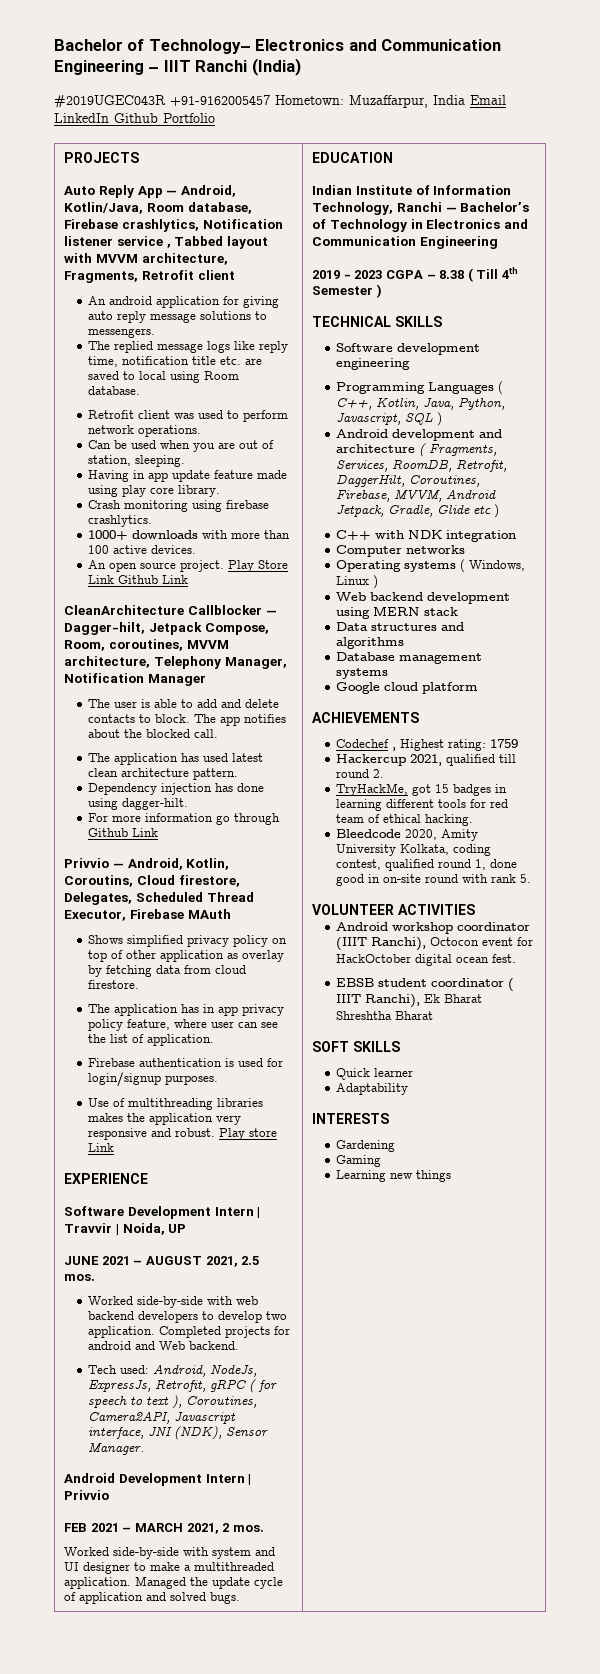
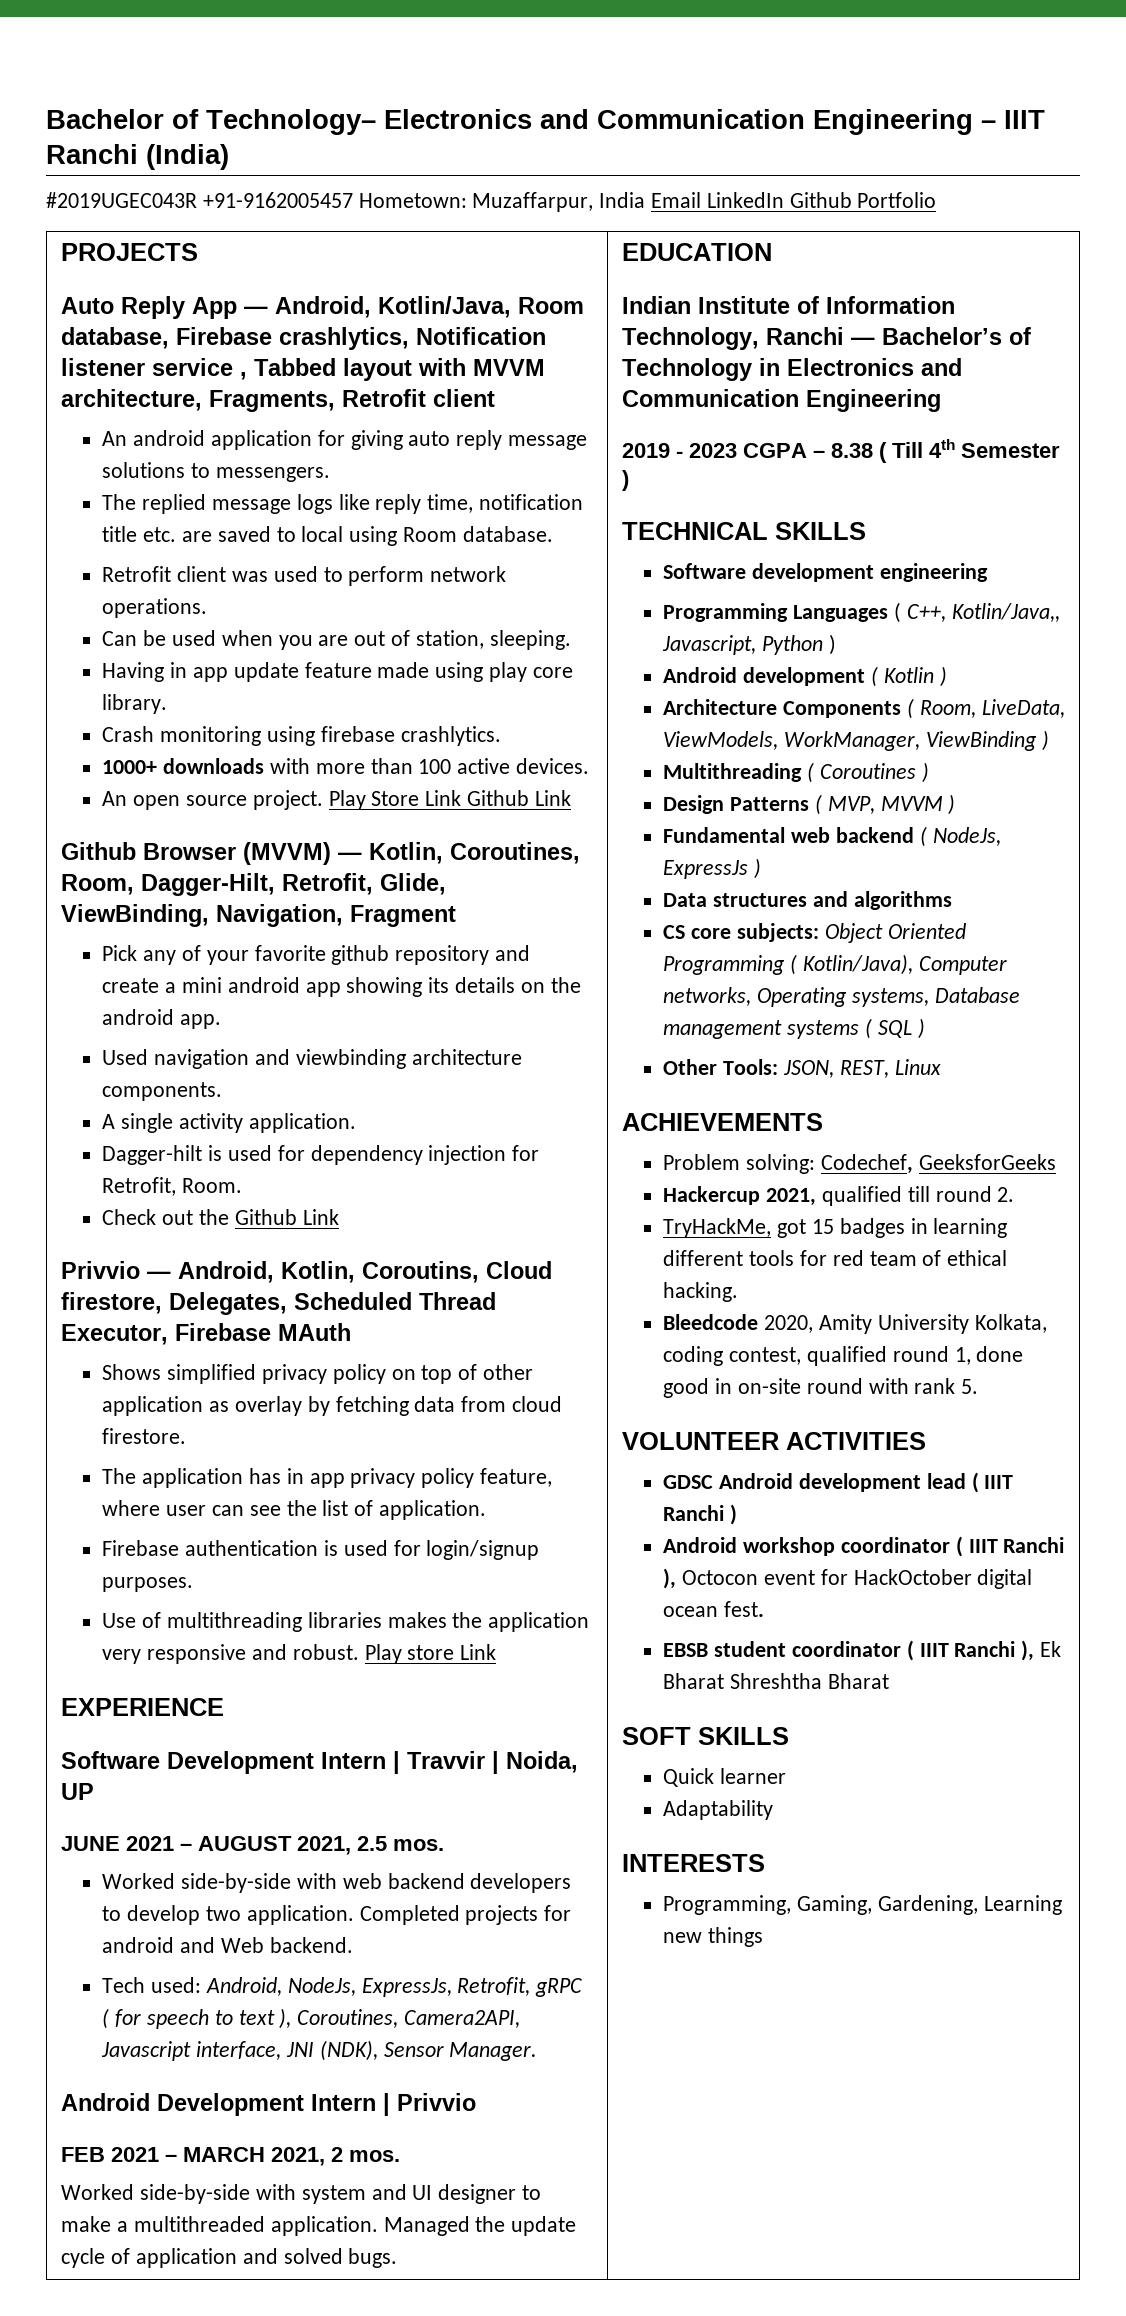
[64,605,277,615] [64,622,269,635] [64,639,229,651] [64,656,287,669] [64,673,207,686] [88,699,280,708] [88,714,287,726] [88,729,219,738] [88,753,264,765] [88,768,239,780] [88,783,265,795] [88,798,189,810] [88,813,281,825] CleanArchitecture Callblocker — Dagger-hilt, Jetpack Compose, Room, coroutines, MVVM architecture, Telephony Manager, Notification Manager // The user is able to add and delete contacts to block. The app notifies about the blocked call. // The application has used latest clean architecture pattern. // Dependency injection has done using dagger-hilt. // For more information go through -> [61,842,581,865] [61,873,447,896] [61,904,457,927] [102,945,531,965] [102,977,581,997] [102,1009,222,1029] [102,1049,522,1069] [102,1082,223,1101] [102,1113,356,1133] [102,1145,540,1165] [102,1177,243,1196] [102,1209,230,1225] Github Browser (MVVM) — Kotlin, Coroutines, Room, Dagger-Hilt, Retrofit, Glide, ViewBinding, Navigation, Fragment // Pick any of your favorite github repository and create a mini android app showing its details on the android app. // Used navigation and viewbinding architecture components. // A single activity application. // Dagger-hilt is used for dependency injection for Retrofit, Room. // Check out the
[376,397,506,410] [336,412,443,426] [336,429,503,441] [336,443,498,457] [336,459,508,472] [336,474,481,487] [336,489,497,502] [336,504,500,518] [336,530,517,542] [336,545,466,557] [336,559,526,573] [336,575,379,589] [336,592,511,604] [336,606,459,619] [336,622,465,631] [336,637,405,649] [336,652,483,664] [336,668,389,679] [336,682,479,694] [312,712,420,723] [336,739,519,751] Kotlin, Java, Python, Javascript, SQL ) // Android development and architecture ( Fragments, Services, RoomDB, Retrofit, DaggerHilt, Coroutines, Firebase, MVVM, Android Jetpack, Gradle, Glide etc ) // C++ with NDK integration // Computer networks // Operating systems ( Windows, Linux ) // Web backend development using MERN stack // Data structures and algorithms // Database management systems // Google cloud platform // ACHIEVEMENTS // Codechef , Highest rating: 1759 -> [951,603,1060,622] [662,634,837,655] [663,666,947,687] [663,698,1065,719] [663,730,1049,751] [663,762,929,783] [663,794,956,815] [663,826,1001,847] [663,858,762,879] [663,891,952,910] [663,923,966,943] [663,954,1007,975] [663,987,1020,1007] [663,1018,925,1039] [663,1059,941,1078] [622,1113,824,1131] [663,1154,1056,1174] Kotlin/Java,, Javascript, Python ) // Android development ( Kotlin ) // Architecture Components ( Room, LiveData, ViewModels, WorkManager, ViewBinding ) // Multithreading ( Coroutines ) // Design Patterns ( MVP, MVVM ) // Fundamental web backend ( NodeJs, ExpressJs ) // Data structures and algorithms // CS core subjects: Object Oriented Programming ( Kotlin/Java), Computer networks, Operating systems, Database management systems ( SQL ) // Other Tools: JSON, REST, Linux // ACHIEVEMENTS // Problem solving: Codechef, GeeksforGeeks
(476, 909) none -> [663,1472,1014,1493] [663,1504,738,1525] // GDSC Android development lead ( IIIT Ranchi )
[336,937,427,951] (IIIT Ranchi), -> [955,1536,1065,1557] [663,1568,677,1589] ( IIIT Ranchi ),
[365,994,421,1008] Ranchi), -> [954,1640,1035,1661] Ranchi ),
[336,1140,396,1152] [336,1155,382,1167] Gardening // Gaming // -> [663,1895,979,1915] Programming, Gaming, Gardening,

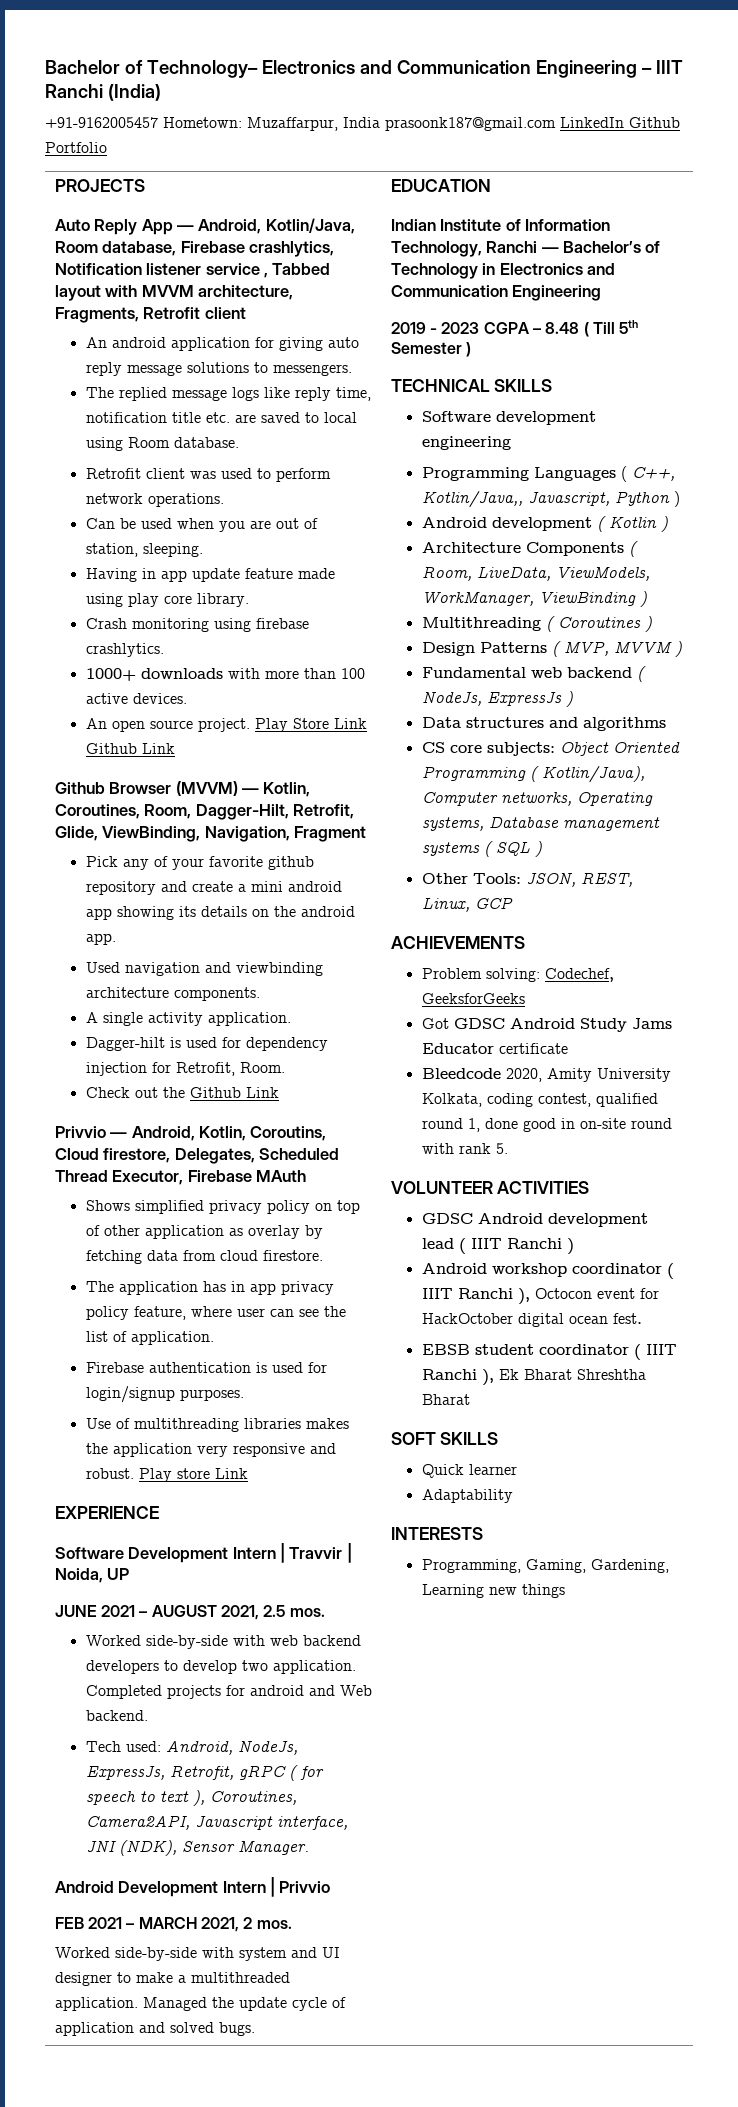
[46,192,197,208] #2019UGEC043R -> (161, 92) none
[651,192,702,208] Email -> [385,117,556,131] prasoonk187@gmail.com
[831,443,874,458] 8.38 -> [545,322,580,334] 8.48
[929,439,956,458] 4th -> [619,320,639,334] 5th
[894,1059,941,1075] Linux -> [421,897,513,912] Linux, GCP
[663,1186,1015,1206] [663,1218,1008,1238] [663,1250,1008,1266] [663,1282,739,1302] Hackercup 2021, qualified till round 2. // TryHackMe, got 15 badges in learning different tools for red team of ethical hacking. -> [421,1018,672,1032] [421,1043,568,1054] Got GDSC Android Study Jams Educator certificate

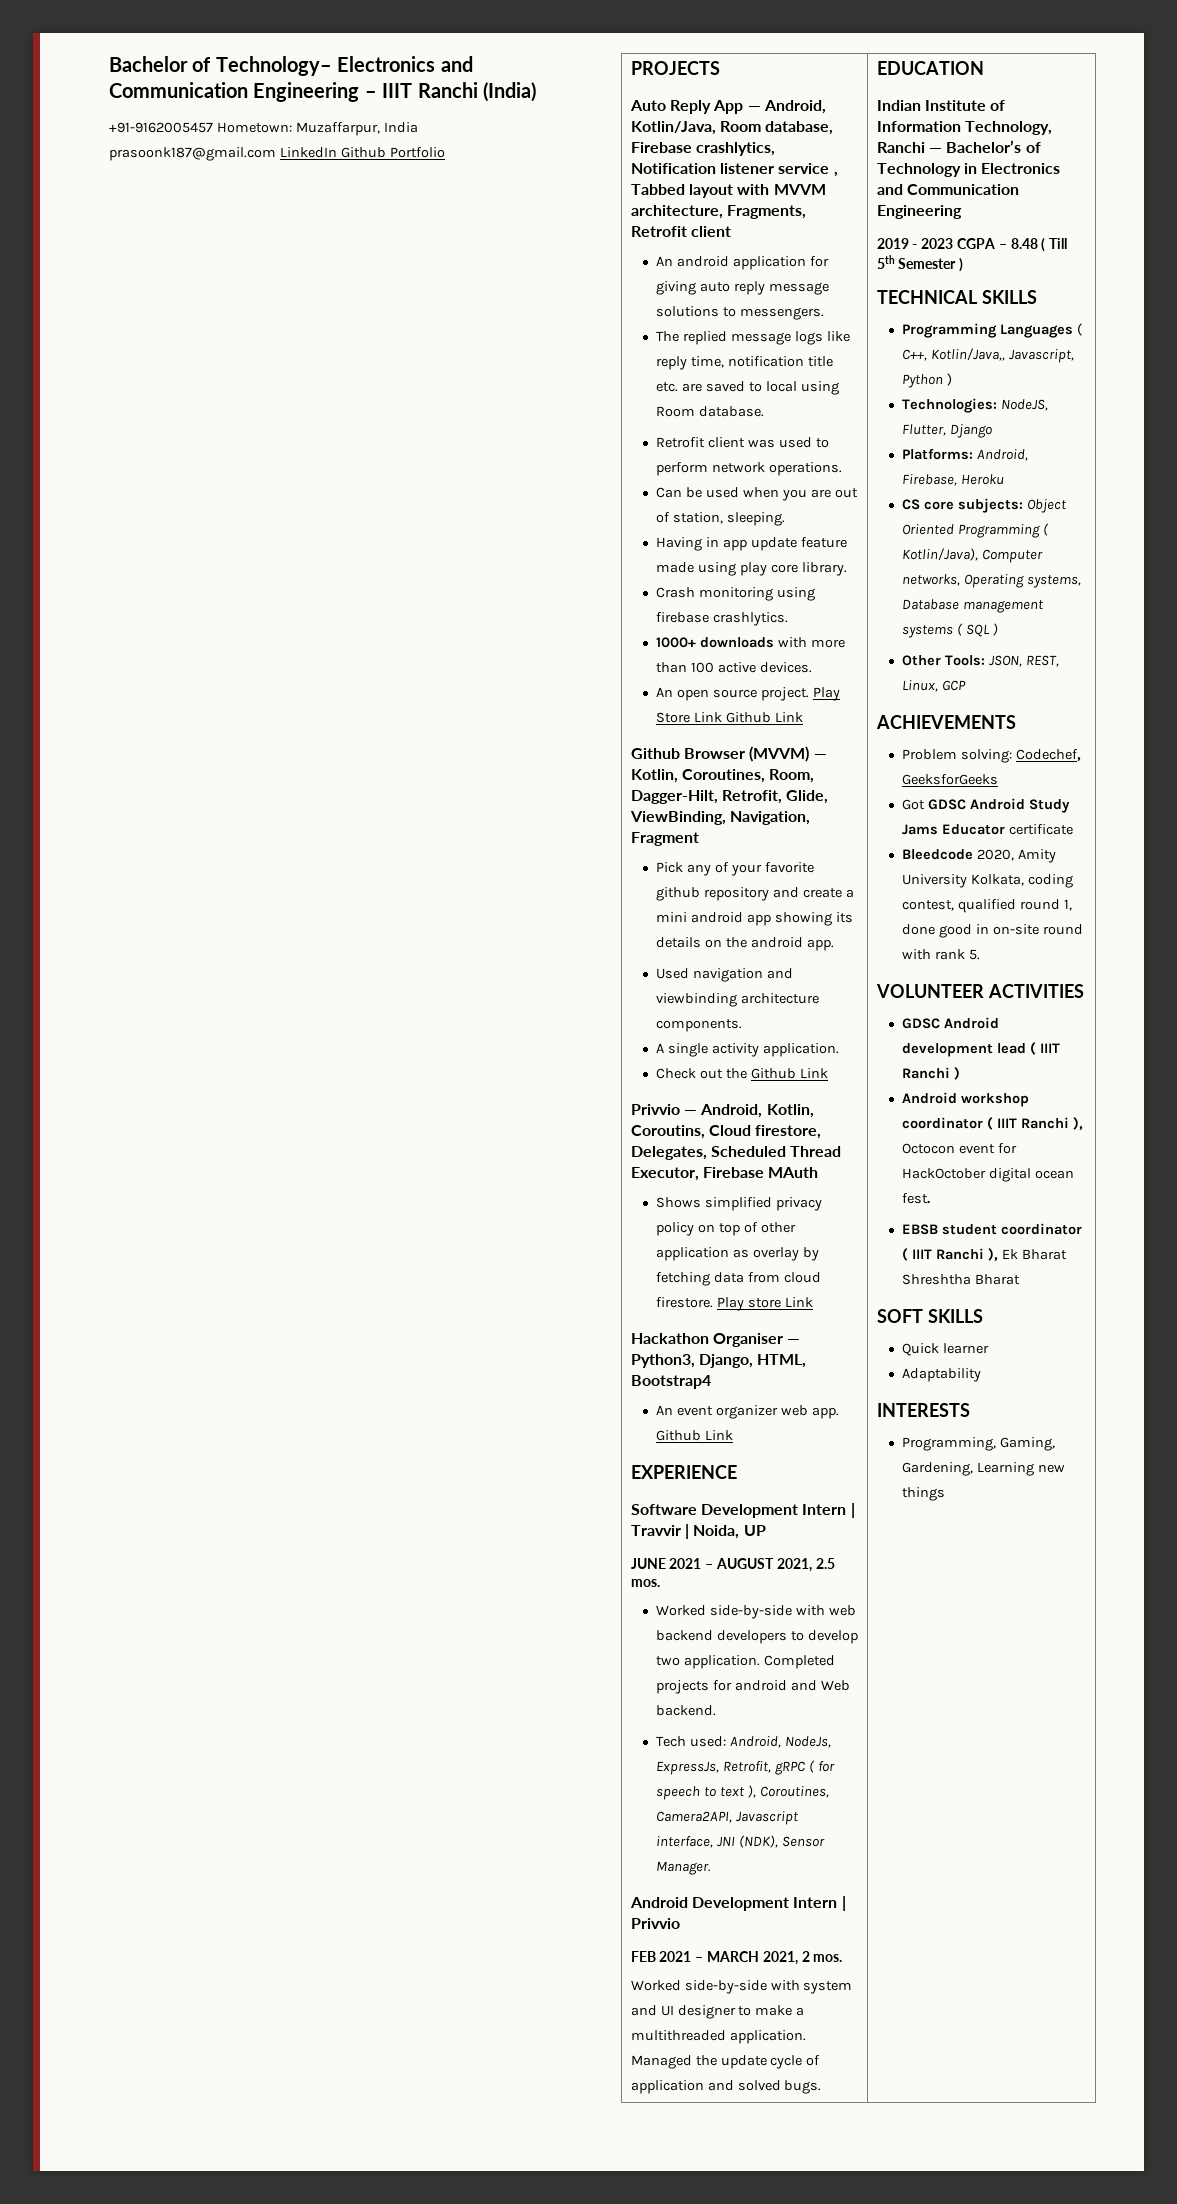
[85,1037,328,1051] [85,1062,285,1076] // Dagger-hilt is used for dependency injection for Retrofit, Room. -> (840, 1050) none
[85,1281,334,1295] [85,1306,346,1320] [85,1331,214,1345] [85,1362,327,1373] [85,1386,244,1403] [85,1418,349,1432] [85,1443,336,1457] [85,1468,210,1482] // The application has in app privacy policy feature, where user can see the list of application. // Firebase authentication is used for login/signup purposes. // Use of multithreading libraries makes the application very responsive and robust. Play store -> [717,1297,814,1311] [630,1333,801,1347] [630,1354,807,1368] [630,1375,711,1389] [656,1405,840,1419] [656,1430,702,1441] Play store Link // Hackathon Organiser — Python3, Django, HTML, Bootstrap4 // An event organizer web app. Github
[421,411,596,425] [421,436,511,450] // Software development engineering -> (1037, 297) none
[421,516,668,532] [421,541,638,557] [421,566,650,581] [421,591,647,607] [421,616,652,632] [421,641,682,657] [421,666,646,682] [421,691,573,707] [421,717,666,731] Android development ( Kotlin ) // Architecture Components ( Room, LiveData, ViewModels, WorkManager, ViewBinding ) // Multithreading ( Coroutines ) // Design Patterns ( MVP, MVVM ) // Fundamental web backend ( NodeJs, ExpressJs ) // Data structures and algorithms -> [902,398,1049,413] [902,424,994,438] [902,448,1029,461] [902,474,1005,486] Technologies: NodeJS, Flutter, Django // Platforms: Android, Firebase, Heroku

